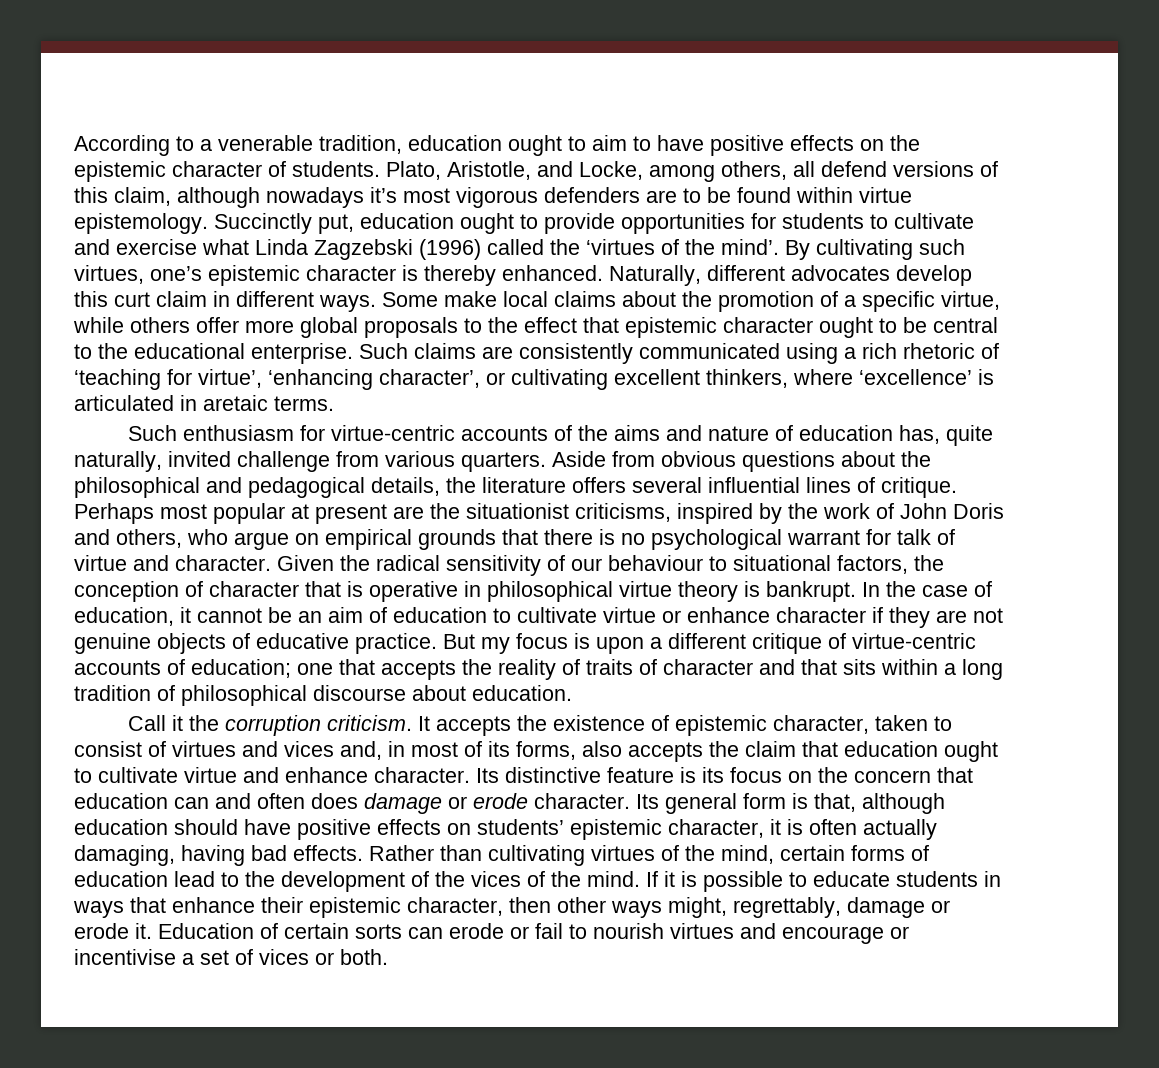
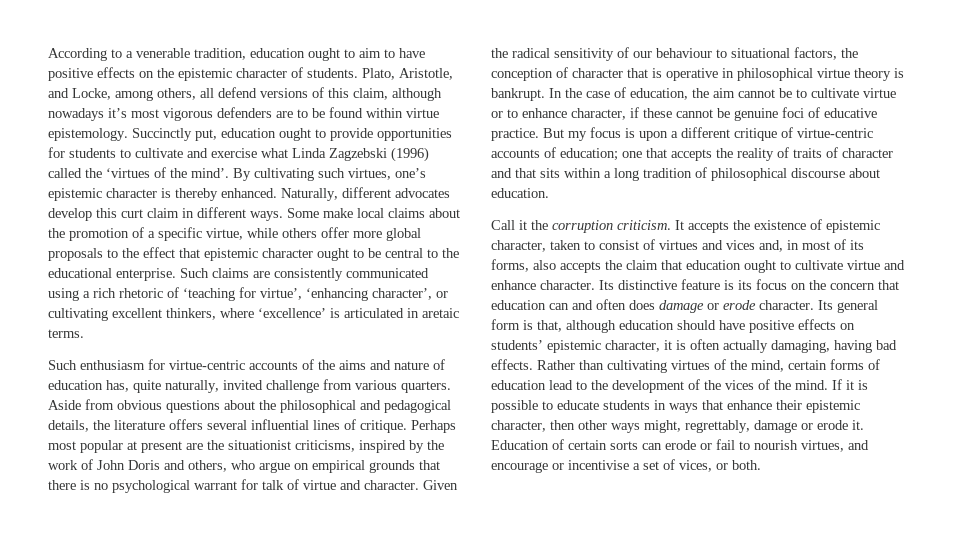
[180,607,1003,628] [74,633,226,654] it cannot be an aim of education to cultivate virtue or enhance character if they are not genuine objects -> [692,88,896,98] [491,107,804,121] the aim cannot be to cultivate virtue or to enhance character, if these cannot be genuine foci
[670,923,734,939] virtues -> [801,440,844,452] virtues,
[259,949,309,965] vices -> [679,460,712,472] vices,

